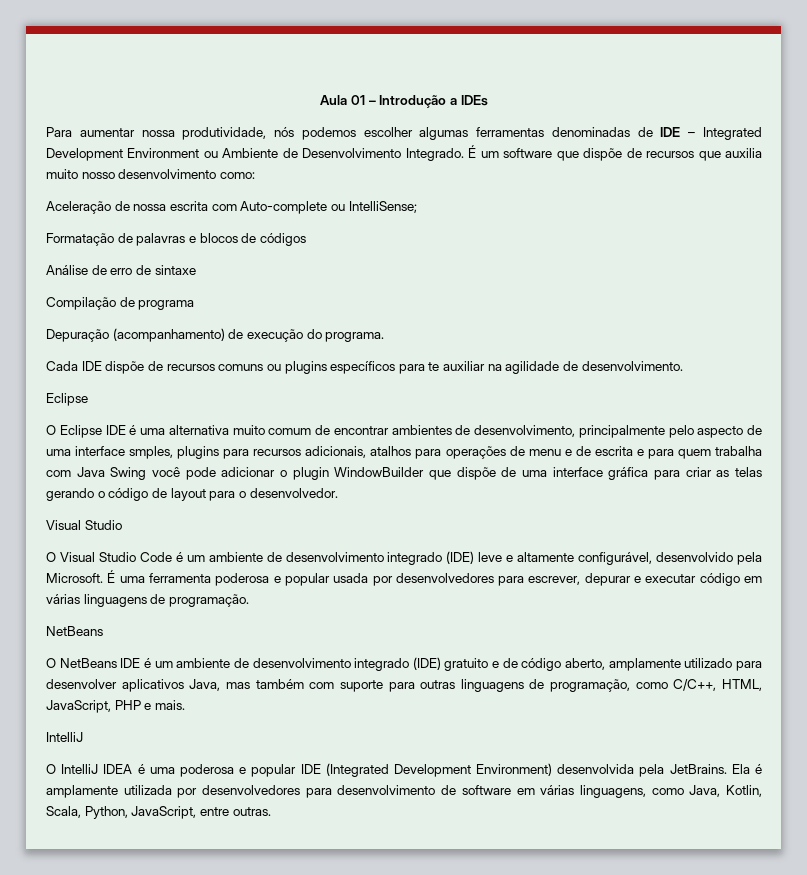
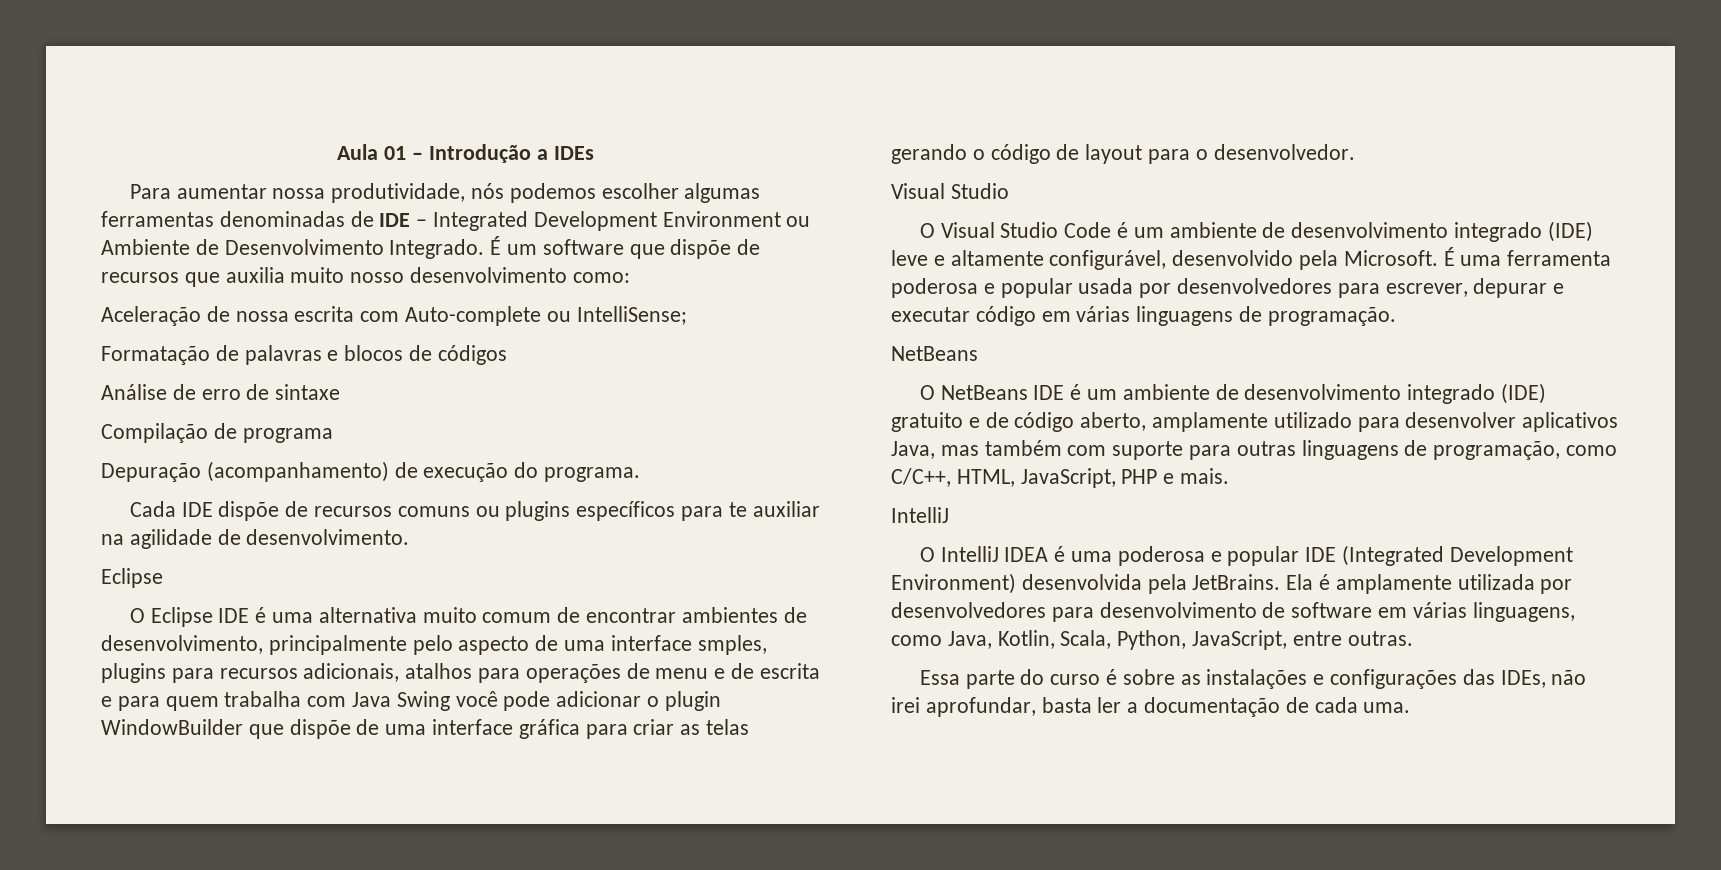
(271, 811) none -> [919,669,1587,689] [891,697,1411,717] // Essa parte do curso é sobre as instalações e configurações das IDEs, não irei aprofundar, basta ler a documentação de cada uma.

